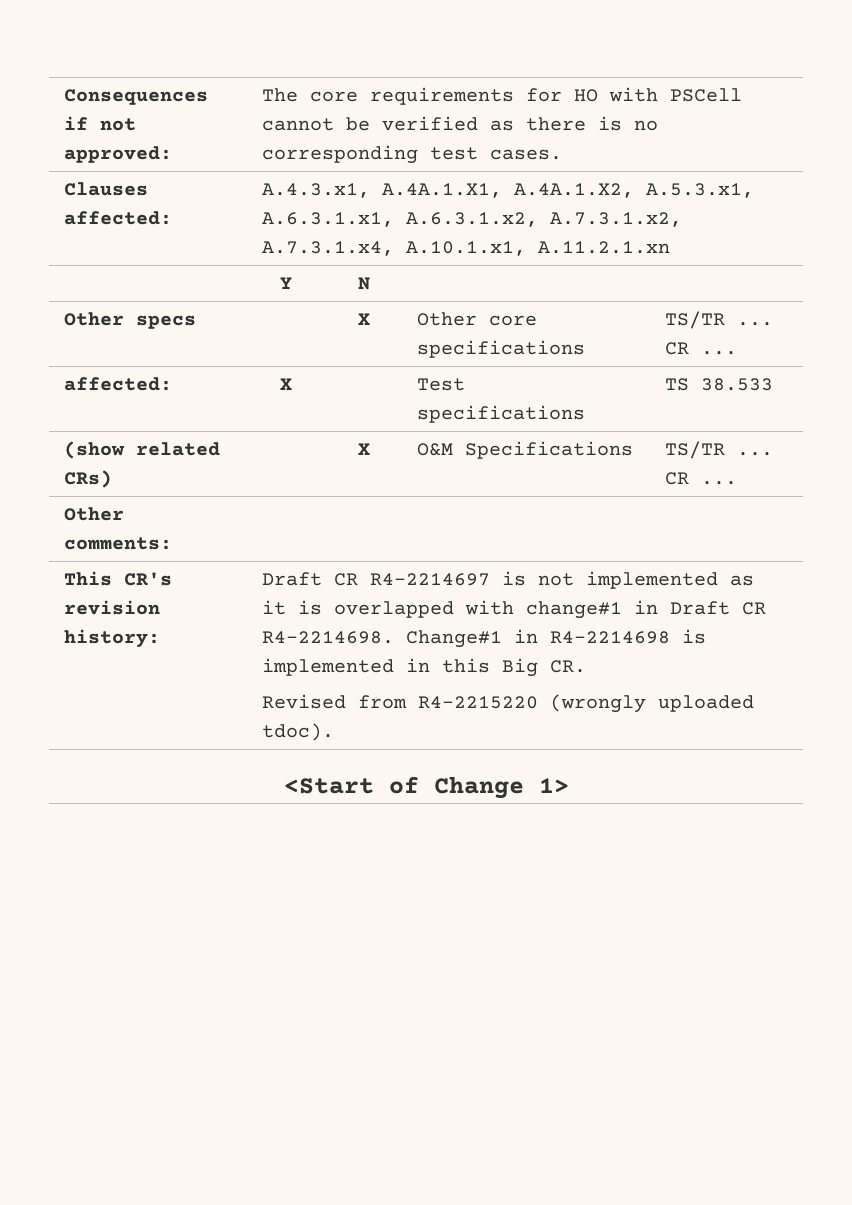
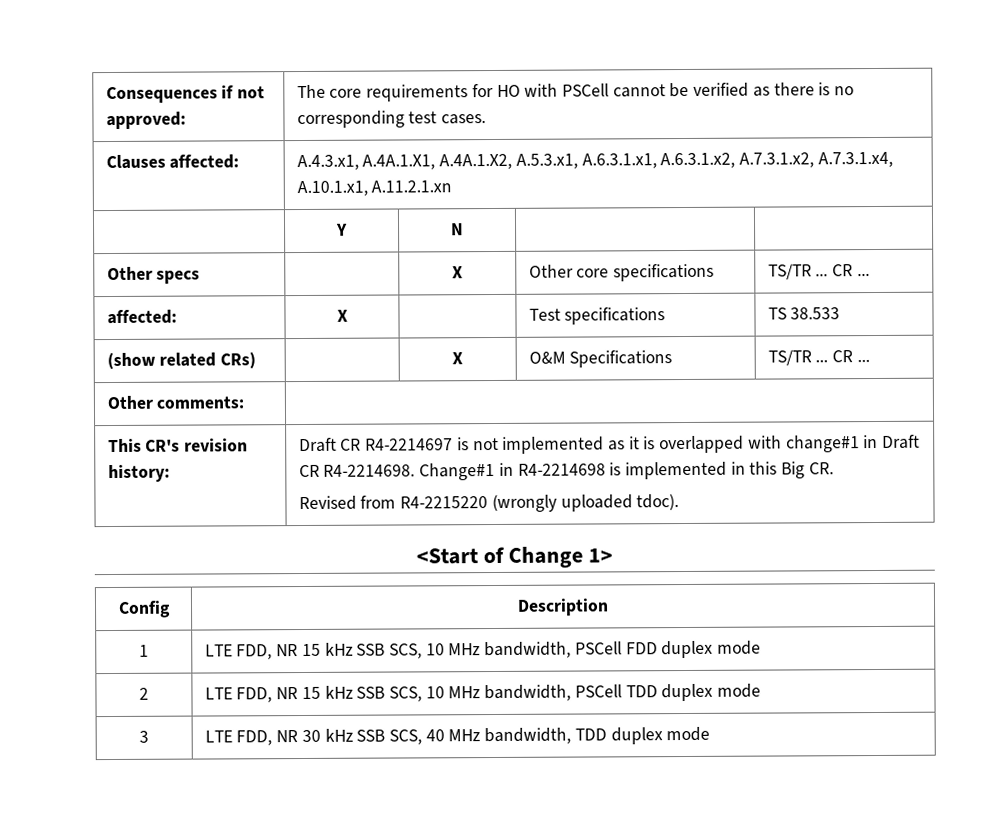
(569, 785) none -> [117,600,171,618] [517,598,609,616] [139,644,149,657] [204,640,762,660] [139,687,149,700] [204,683,762,703] [139,730,149,743] [204,726,711,746] // Config | Description // 1 | LTE FDD, NR 15 kHz SSB SCS, 10 MHz bandwidth, PSCell FDD duplex mode // 2 | LTE FDD, NR 15 kHz SSB SCS, 10 MHz bandwidth, PSCell TDD duplex mode // 3 | LTE FDD, NR 30 kHz SSB SCS, 40 MHz bandwidth, TDD duplex mode

